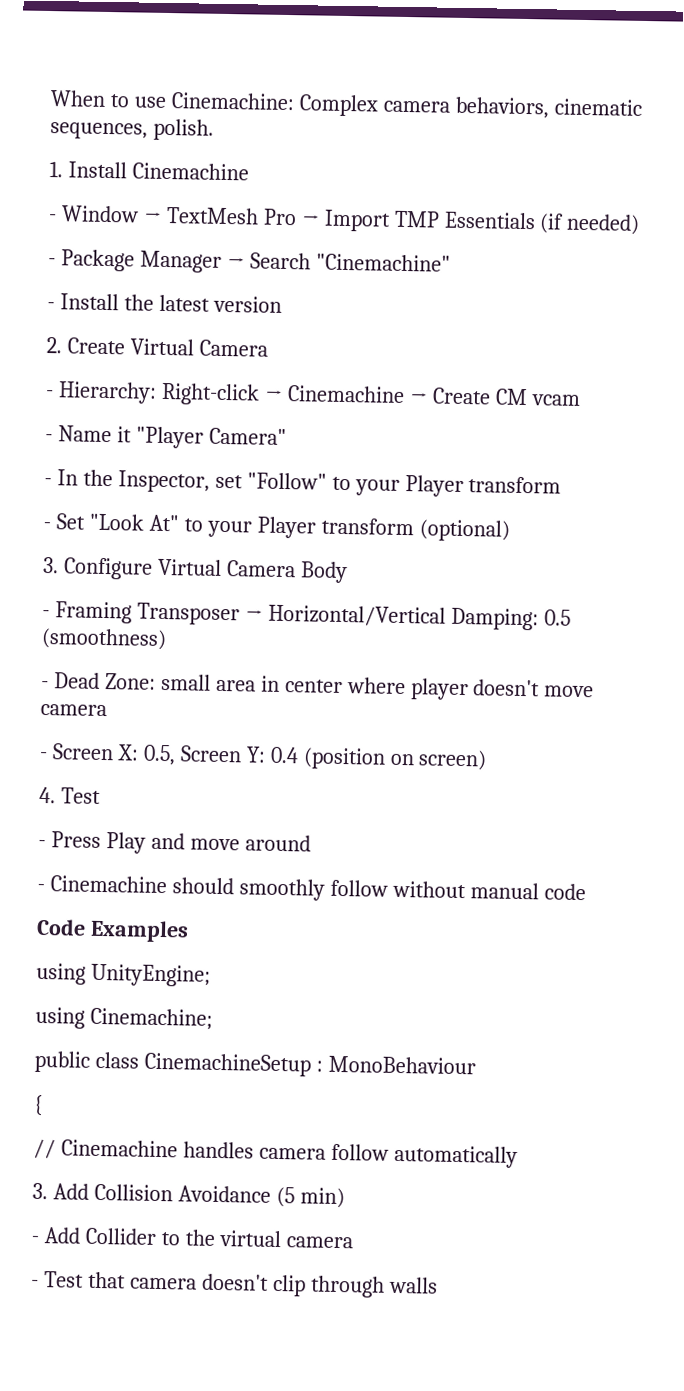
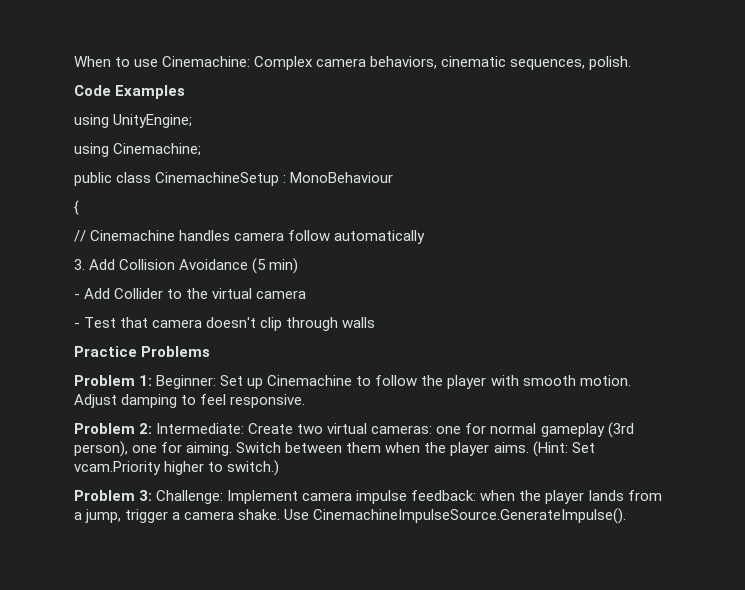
[49,161,249,181] [48,205,641,235] [48,249,451,273] [47,293,282,313] [46,337,268,357] [45,381,581,406] [45,425,287,449] [44,469,562,498] [43,513,510,542] [43,556,348,584] [42,601,571,631] [41,627,167,651] [41,672,595,701] [40,703,107,717] [39,743,488,771] [39,786,101,804] [38,831,311,854] [37,875,586,901] // 1. Install Cinemachine // - Window → TextMesh Pro → Import TMP Essentials (if needed) // - Package Manager → Search "Cinemachine" // - Install the latest version // 2. Create Virtual Camera // - Hierarchy: Right-click → Cinemachine → Create CM vcam // - Name it "Player Camera" // - In the Inspector, set "Follow" to your Player transform // - Set "Look At" to your Player transform (optional) // 3. Configure Virtual Camera Body // - Framing Transposer → Horizontal/Vertical Damping: 0.5 (smoothness) // - Dead Zone: small area in center where player doesn't move camera // - Screen X: 0.5, Screen Y: 0.4 (position on screen) // 4. Test // - Press Play and move around // - Cinemachine should smoothly follow without manual code -> (632, 63) none
(438, 1285) none -> [74,346,211,357] [74,375,631,389] [74,394,306,408] [74,422,634,438] [74,441,595,457] [74,460,280,476] [74,490,662,504] [74,508,627,524] // Practice Problems // Problem 1: Beginner: Set up Cinemachine to follow the player with smooth motion. Adjust damping to feel responsive. // Problem 2: Intermediate: Create two virtual cameras: one for normal gameplay (3rd person), one for aiming. Switch between them when the player aims. (Hint: Set vcam.Priority higher to switch.) // Problem 3: Challenge: Implement camera impulse feedback: when the player lands from a jump, trigger a camera shake. Use CinemachineImpulseSource.GenerateImpulse().

